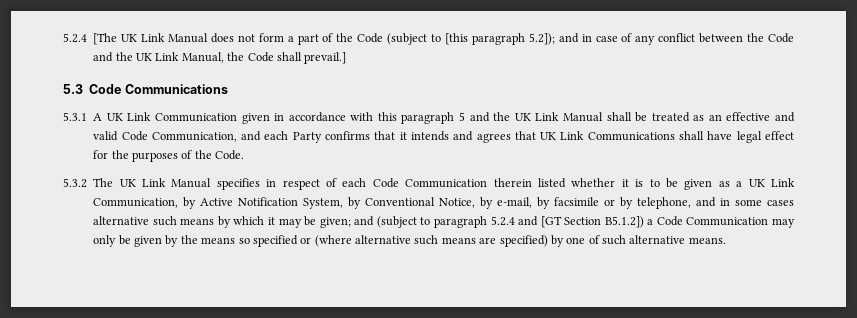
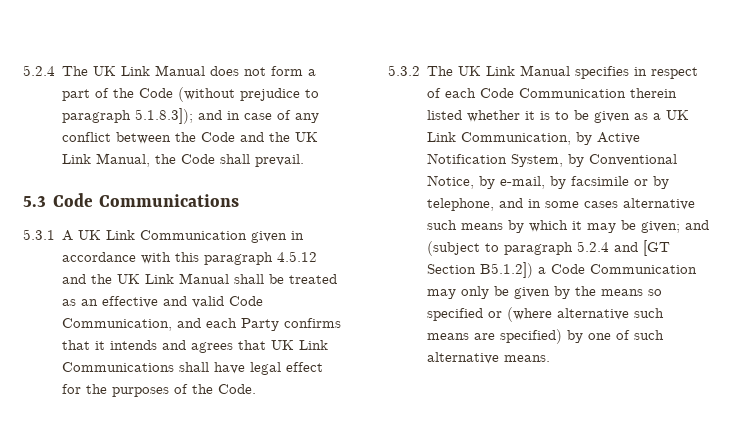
[63,33,118,45] 5.2.4 [The -> [23,65,89,76] 5.2.4 The
[387,33,555,45] (subject to [this paragraph 5.2]); -> [178,87,320,102] [62,108,194,124] (without prejudice to paragraph 5.1.8.3]);
[304,52,347,64] prevail.] -> [255,154,305,167] prevail.
[459,112,466,121] 5 -> [277,251,318,262] 4.5.12

